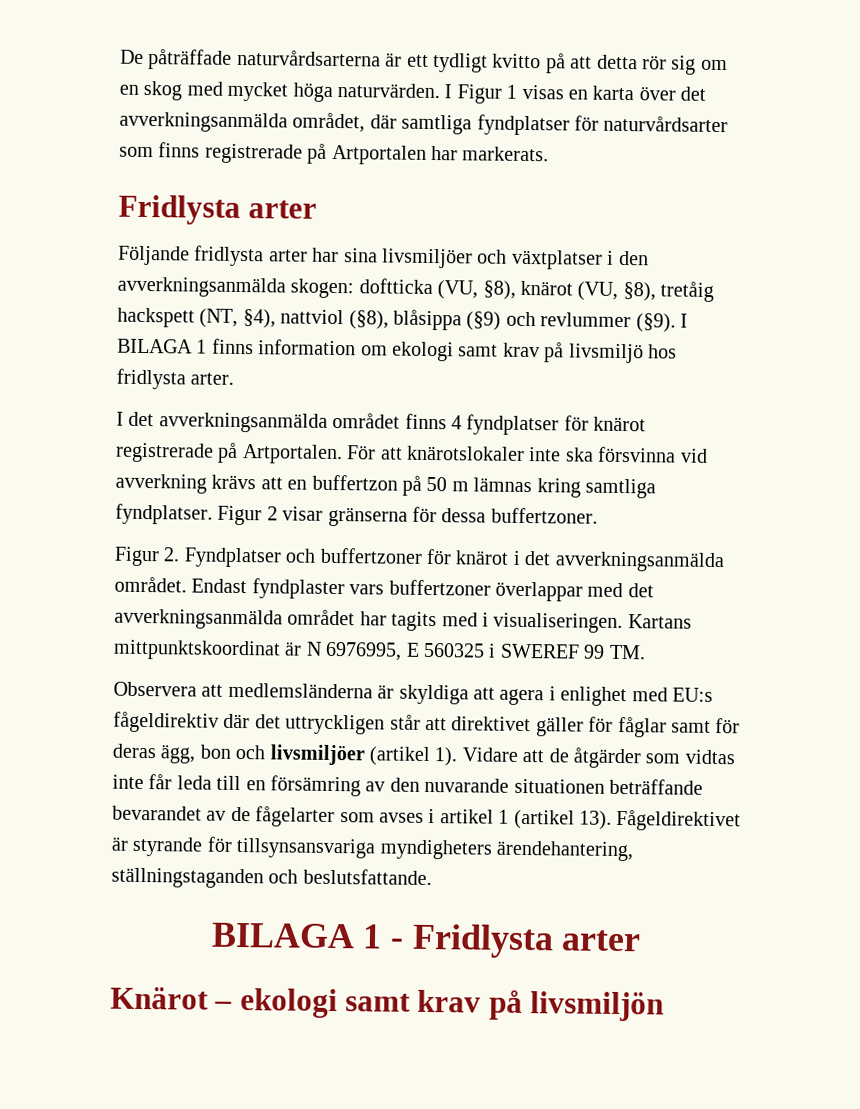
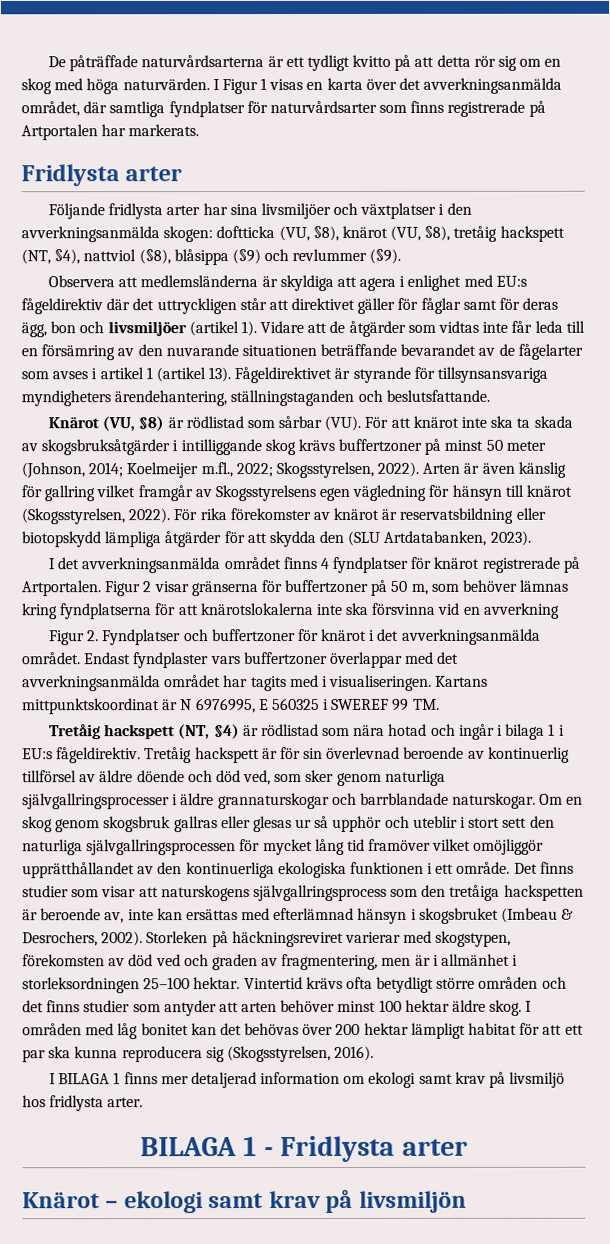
[227,81,289,102] mycket -> (84, 84) none
[679,313,688,328] [117,338,677,364] [116,368,235,390] [116,411,647,436] [115,442,708,465] [115,473,656,499] [115,503,598,527] [114,546,725,573] [114,576,654,602] [114,608,692,634] [113,639,646,661] I BILAGA 1 finns information om ekologi samt krav på livsmiljö hos fridlysta arter. // I det avverkningsanmälda området finns 4 fyndplatser för knärot registrerade på Artportalen. För att knärotslokaler inte ska försvinna vid avverkning krävs att en buffertzon på 50 m lämnas kring samtliga fyndplatser. Figur 2 visar gränserna för dessa buffertzoner. // Figur 2. Fyndplatser och buffertzoner för knärot i det avverkningsanmälda området. Endast fyndplaster vars buffertzoner överlappar med det avverkningsanmälda området har tagits med i visualiseringen. Kartans mittpunktskoordinat är N 6976995, E 560325 i SWEREF 99 TM. -> (402, 256) none
(432, 877) none -> [47,415,573,432] [21,438,546,456] [21,461,566,479] [21,484,573,502] [21,507,546,525] [21,530,531,548] [47,556,580,574] [21,579,569,597] [21,602,559,620] [48,628,541,646] [22,651,460,669] [22,674,489,692] [22,697,440,715] [48,723,565,740] [22,746,570,764] [22,769,446,786] [22,792,584,810] [22,815,555,833] [22,838,545,856] [22,861,574,879] [22,884,584,902] [22,907,575,924] [22,930,512,948] [22,953,519,971] [22,976,567,994] [22,999,533,1017] [22,1022,584,1040] [22,1045,375,1063] [48,1071,566,1089] [22,1095,144,1112] // Knärot (VU, §8) är rödlistad som sårbar (VU). För att knärot inte ska ta skada av skogsbruksåtgärder i intilliggande skog krävs buffertzoner på minst 50 meter (Johnson, 2014; Koelmeijer m.fl., 2022; Skogsstyrelsen, 2022). Arten är även känslig för gallring vilket framgår av Skogsstyrelsens egen vägledning för hänsyn till knärot (Skogsstyrelsen, 2022). För rika förekomster av knärot är reservatsbildning eller biotopskydd lämpliga åtgärder för att skydda den (SLU Artdatabanken, 2023). // I det avverkningsanmälda området finns 4 fyndplatser för knärot registrerade på Artportalen. Figur 2 visar gränserna för buffertzoner på 50 m, som behöver lämnas kring fyndplatserna för att knärotslokalerna inte ska försvinna vid en avverkning // Figur 2. Fyndplatser och buffertzoner för knärot i det avverkningsanmälda området. Endast fyndplaster vars buffertzoner överlappar med det avverkningsanmälda området har tagits med i visualiseringen. Kartans mittpunktskoordinat är N 6976995, E 560325 i SWEREF 99 TM. // Tretåig hackspett (NT, §4) är rödlistad som nära hotad och ingår i bilaga 1 i EU:s fågeldirektiv. Tretåig hackspett är för sin överlevnad beroende av kontinuerlig tillförsel av äldre döende och död ved, som sker genom naturliga självgallringsprocesser i äldre grannaturskogar och barrblandade naturskogar. Om en skog genom skogsbruk gallras eller glesas ur så upphör och uteblir i stort sett den naturliga självgallringsprocessen för mycket lång tid framöver vilket omöjliggör upprätthållandet av den kontinuerliga ekologiska funktionen i ett område. Det finns studier som visar att naturskogens självgallringsprocess som den tretåiga hackspetten är beroende av, inte kan ersättas med efterlämnad hänsyn i skogsbruket (Imbeau & Desrochers, 2002). Storleken på häckningsreviret varierar med skogstypen, förekomsten av död ved och graden av fragmentering, men är i allmänhet i storleksordningen 25–100 hektar. Vintertid krävs ofta betydligt större områden och det finns studier som antyder att arten behöver minst 100 hektar äldre skog. I områden med låg bonitet kan det behövas över 200 hektar lämpligt habitat för att ett par ska kunna reproducera sig (Skogsstyrelsen, 2016). // I BILAGA 1 finns mer detaljerad information om ekologi samt krav på livsmiljö hos fridlysta arter.

